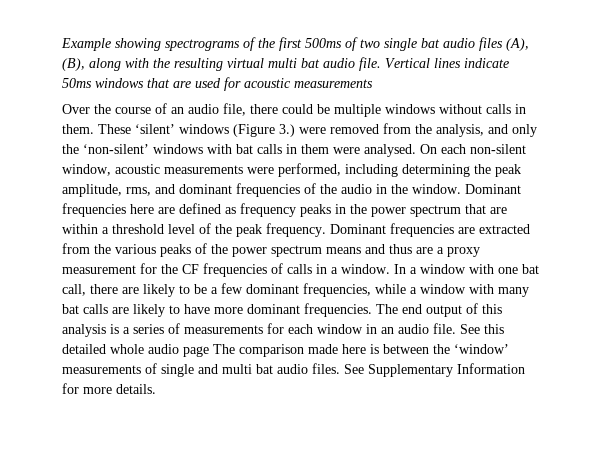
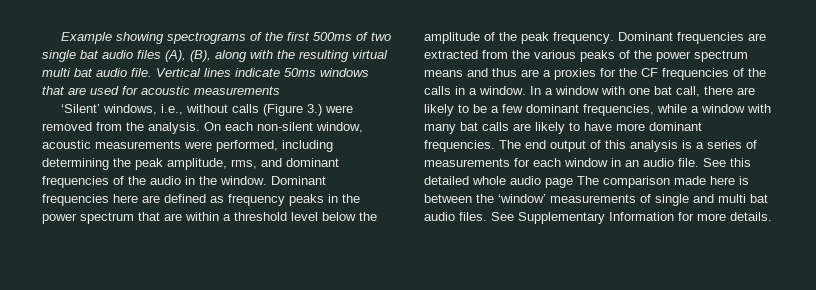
[62,103,526,117] [62,124,229,134] Over the course of an audio file, there could be multiple windows without calls in them. These ‘silent’ windows -> [61,104,260,115] ‘Silent’ windows, i.e., without calls
[436,124,537,137] [62,144,416,157] analysis, and only the ‘non-silent’ windows with bat calls in them were analysed. -> [148,122,200,134] analysis.
(195, 229) none -> [322,212,377,221] [424,32,480,44] below the amplitude
[447,247,480,257] [62,265,136,274] proxy measurement -> [554,68,596,80] proxies
(283, 268) none -> [748,68,766,77] the

